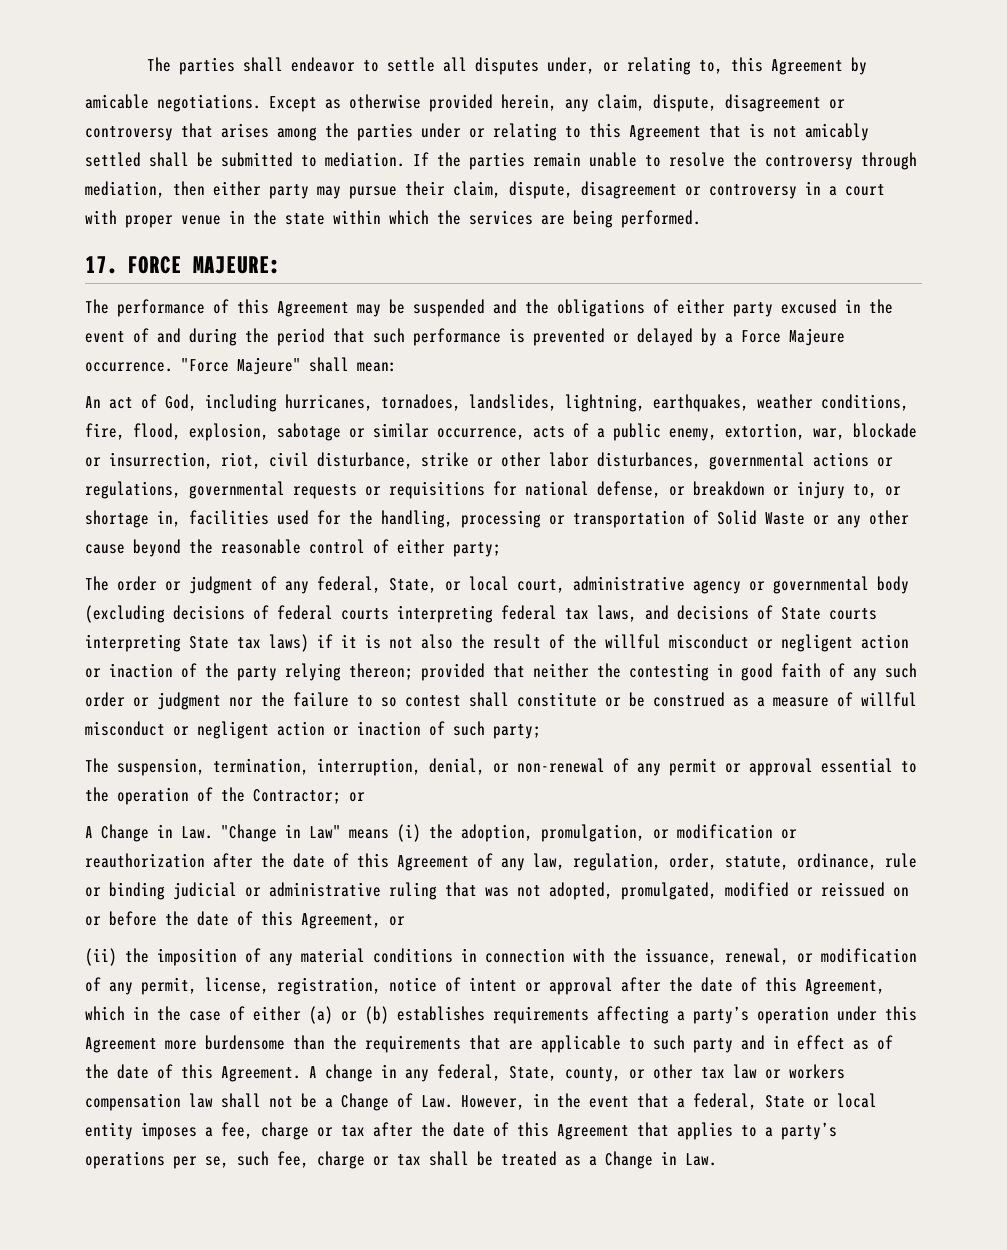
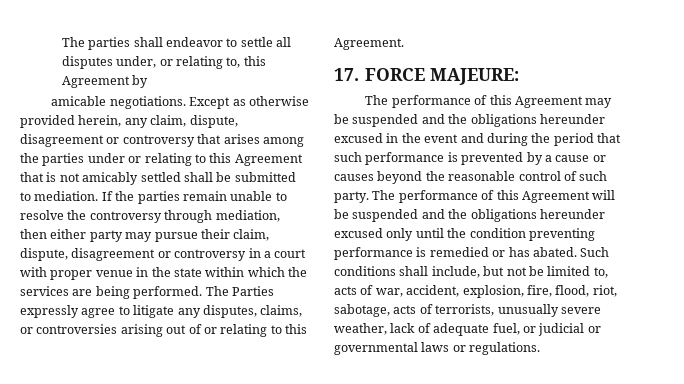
(701, 219) none -> [205,286,274,296] [20,305,303,318] [20,324,307,337] [334,38,404,50] The Parties expressly agree to litigate any disputes, claims, or controversies arising out of or relating to this Agreement.
[653,299,773,317] of either party -> [539,114,605,124] hereunder
[133,328,149,343] of -> (459, 138) none
[613,328,845,346] [85,357,397,375] [85,394,909,412] [85,423,917,441] [85,452,893,470] [85,481,901,499] [85,510,909,528] [85,544,125,554] or delayed by a Force Majeure occurrence. "Force Majeure" shall mean: // An act of God, including hurricanes, tornadoes, landslides, lightning, earthquakes, weather conditions, fire, flood, explosion, sabotage or similar occurrence, acts of a public enemy, extortion, war, blockade or insurrection, riot, civil disturbance, strike or other labor disturbances, governmental actions or regulations, governmental requests or requisitions for national defense, or breakdown or injury to, or shortage in, facilities used for the handling, processing or transportation of Solid Waste or any other cause -> [526,152,606,165] [334,174,374,181] by a cause or causes
[397,539,501,557] [85,576,909,594] [85,605,877,623] [85,634,909,652] [85,663,917,681] [85,692,917,710] [85,721,541,739] [85,758,917,776] [85,787,365,805] [85,824,797,842] [85,853,917,871] [85,882,909,900] [85,911,405,929] [85,948,917,966] [85,977,885,995] [85,1006,917,1024] [85,1035,893,1053] [85,1064,845,1082] [85,1093,877,1111] [85,1122,837,1140] [85,1151,717,1169] either party; // The order or judgment of any federal, State, or local court, administrative agency or governmental body (excluding decisions of federal courts interpreting federal tax laws, and decisions of State courts interpreting State tax laws) if it is not also the result of the willful misconduct or negligent action or inaction of the party relying thereon; provided that neither the contesting in good faith of any such order or judgment nor the failure to so contest shall constitute or be construed as a measure of willful misconduct or negligent action or inaction of such party; // The suspension, termination, interruption, denial, or non-renewal of any permit or approval essential to the operation of the Contractor; or // A Change in Law. "Change in Law" means (i) the adoption, promulgation, or modification or reauthorization after the date of this Agreement of any law, regulation, order, statute, ordinance, rule or binding judicial or administrative ruling that was not adopted, promulgated, modified or reissued on or before the date of this Agreement, or // (ii) the imposition of any material conditions in connection with the issuance, renewal, or modification of any permit, license, registration, notice of intent or approval after the date of this Agreement, which in the case of either (a) or (b) establishes requirements affecting a party’s operation under this Agreement more burdensome than the requirements that are applicable to such party and in effect as of the date of this Agreement. A change in any federal, State, county, or other tax law or workers compensation law shall not be a Change of Law. However, in the event that a federal, State or local entity imposes a fee, charge or tax after the date of this Agreement that applies to a party’s operations per se, such fee, charge or tax shall be treated as a Change in Law. -> [579,171,608,181] [334,190,616,203] [334,209,605,222] [334,228,595,241] [334,247,610,260] [334,266,608,278] [334,285,617,298] [334,304,601,317] [334,323,601,336] [334,342,541,355] such party. The performance of this Agreement will be suspended and the obligations hereunder excused only until the condition preventing performance is remedied or has abated. Such conditions shall include, but not be limited to, acts of war, accident, explosion, fire, flood, riot, sabotage, acts of terrorists, unusually severe weather, lack of adequate fuel, or judicial or governmental laws or regulations.

